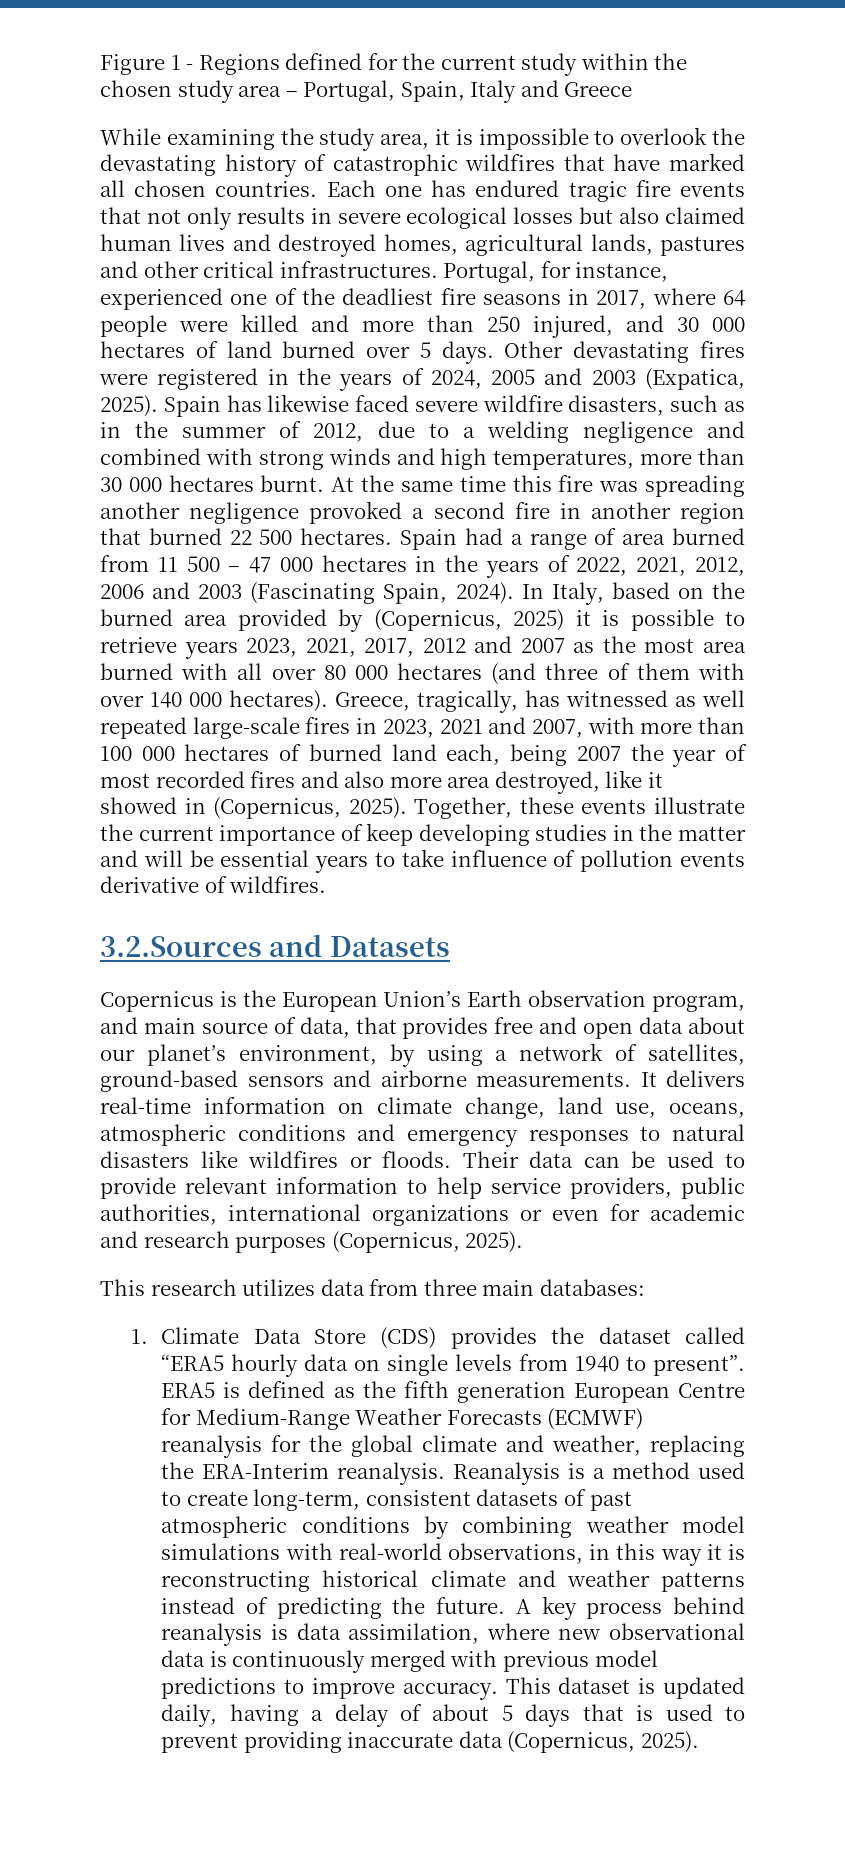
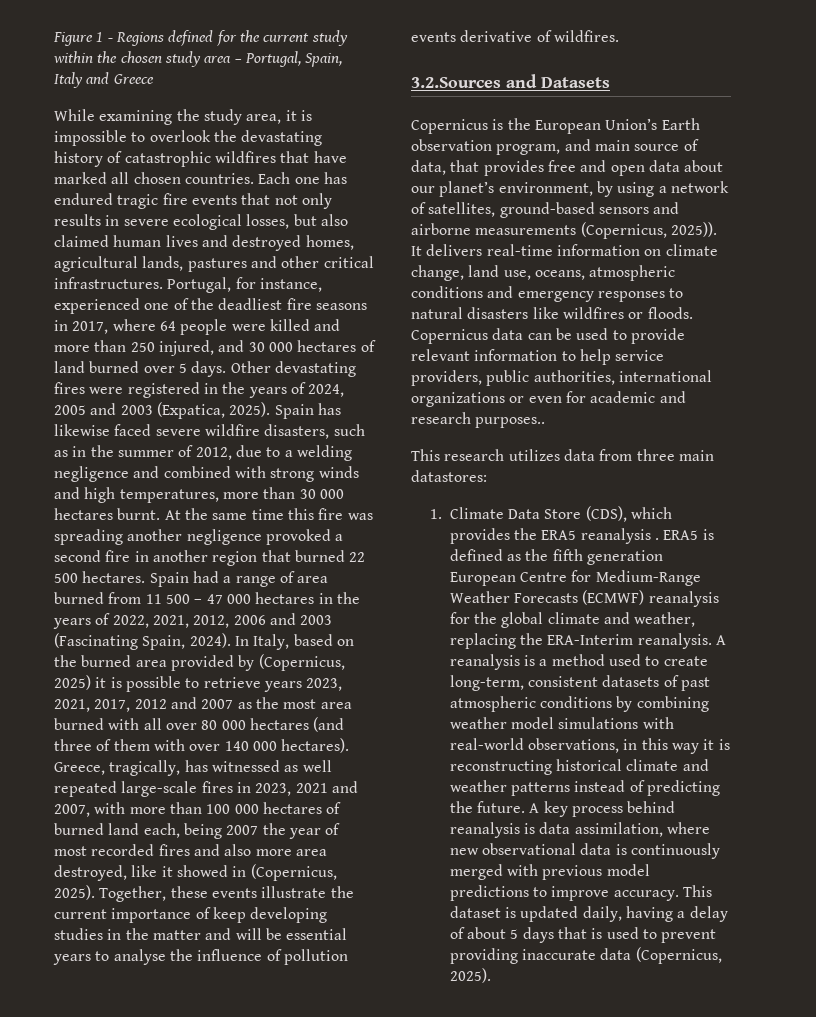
[513,207,574,224] losses -> [246,214,290,229] losses,
[401,849,444,867] take -> [113,949,193,965] analyse the
[476,1072,631,1087] measurements. -> [475,222,717,239] measurements (Copernicus, 2025)).
[462,1151,519,1168] Their -> [411,329,488,344] Copernicus
[235,1231,524,1253] purposes (Copernicus, 2025). -> [475,417,546,428] purposes..
[539,1279,645,1296] databases: -> [411,470,487,482] datastores:
[380,1327,745,1349] [161,1354,745,1377] (CDS) provides the dataset called “ERA5 hourly data on single levels from 1940 to present”. -> [585,506,672,522] [449,528,659,544] (CDS), which provides the ERA5 reanalysis .
[453,1462,561,1485] Reanalysis -> [715,635,726,645] [449,654,520,670] A reanalysis

